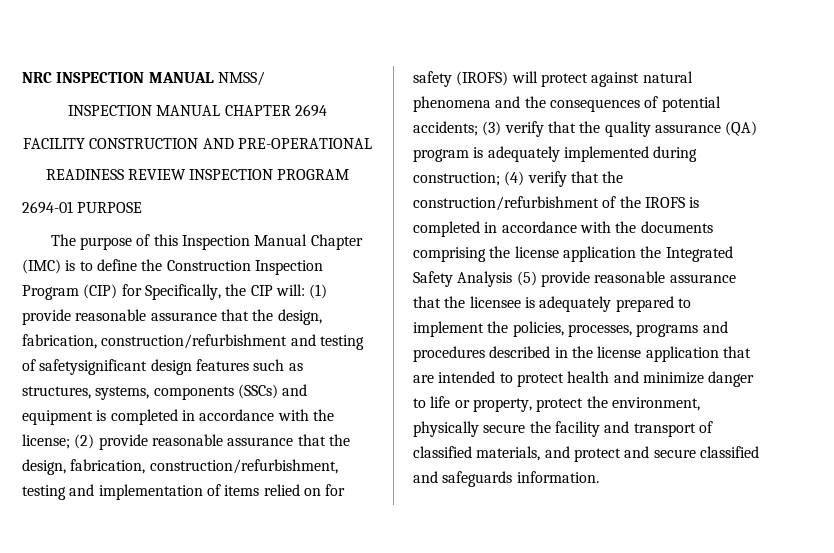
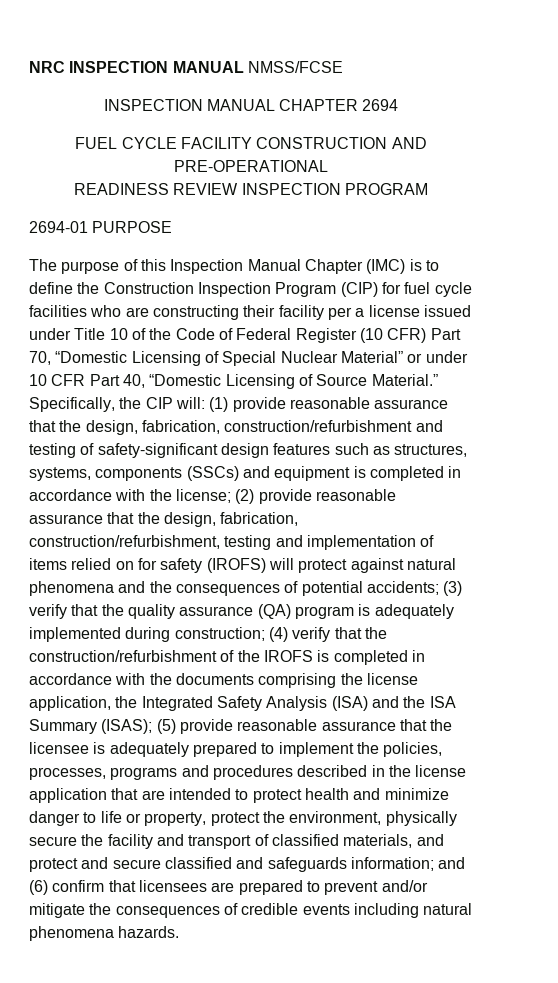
[217,71,265,86] NMSS/ -> [247,61,343,73] NMSS/FCSE
(327, 110) none -> [75,137,177,149] FUEL CYCLE
(142, 290) none -> [404,282,472,297] [29,305,471,320] [29,328,461,343] [29,351,468,366] [29,374,438,389] fuel cycle facilities who are constructing their facility per a license issued under Title 10 of the Code of Federal Register (10 CFR) Part 70, “Domestic Licensing of Special Nuclear Material” or under 10 CFR Part 40, “Domestic Licensing of Source Material.”
[39,359,148,375] safetysignificant -> [97,443,218,458] safety-significant
[562,246,636,262] application -> [29,696,111,711] application,
(513, 279) none -> [331,696,456,711] [29,719,153,734] (ISA) and the ISA Summary (ISAS);
[516,471,599,483] information. -> [350,857,466,871] [29,880,428,895] [29,903,473,918] [29,926,180,941] information; and (6) confirm that licensees are prepared to prevent and/or mitigate the consequences of credible events including natural phenomena hazards.

